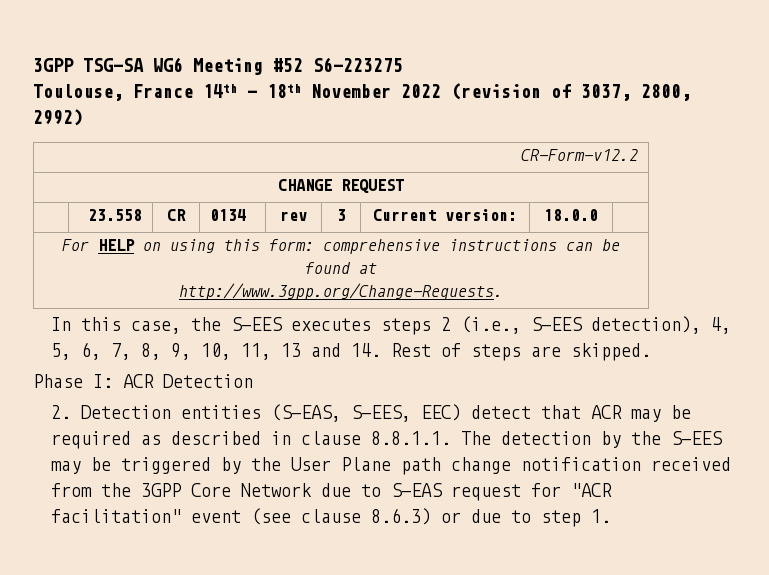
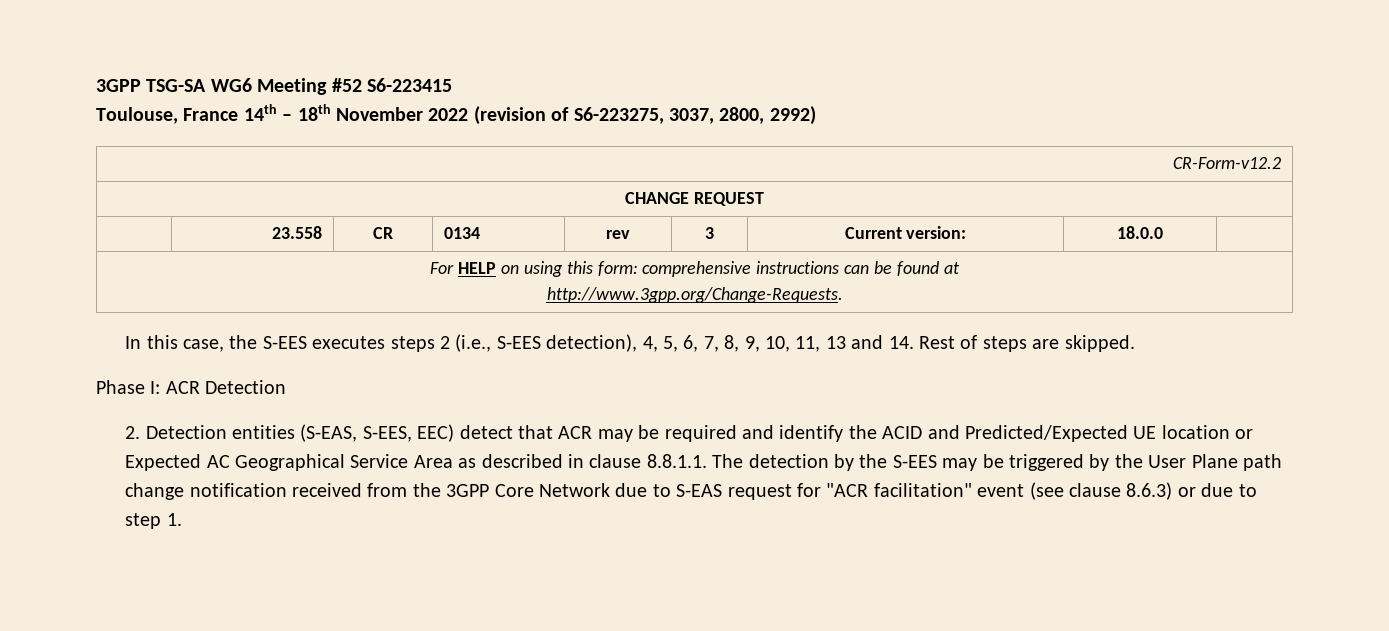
[313,57,403,72] S6-223275 -> [367,78,452,92] S6-223415
(571, 91) none -> [573,107,664,124] S6-223275,
(132, 440) none -> [741,425,1254,442] [125,454,453,471] and identify the ACID and Predicted/Expected UE location or Expected AC Geographical Service Area

